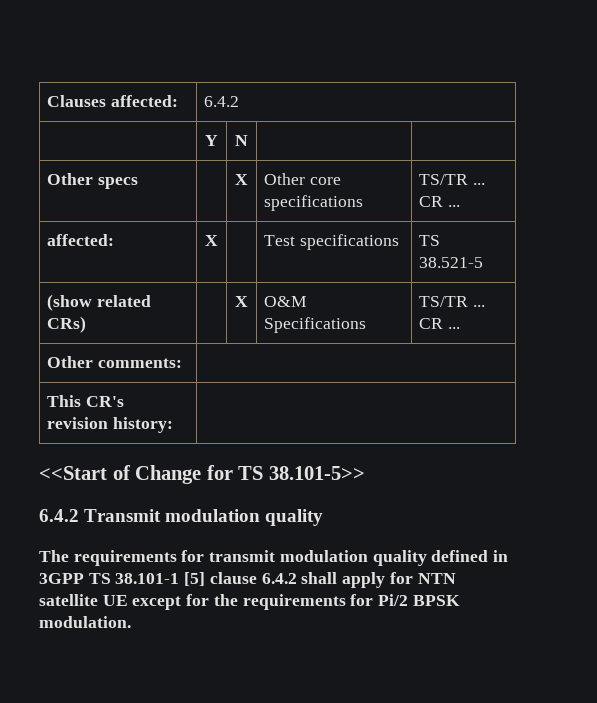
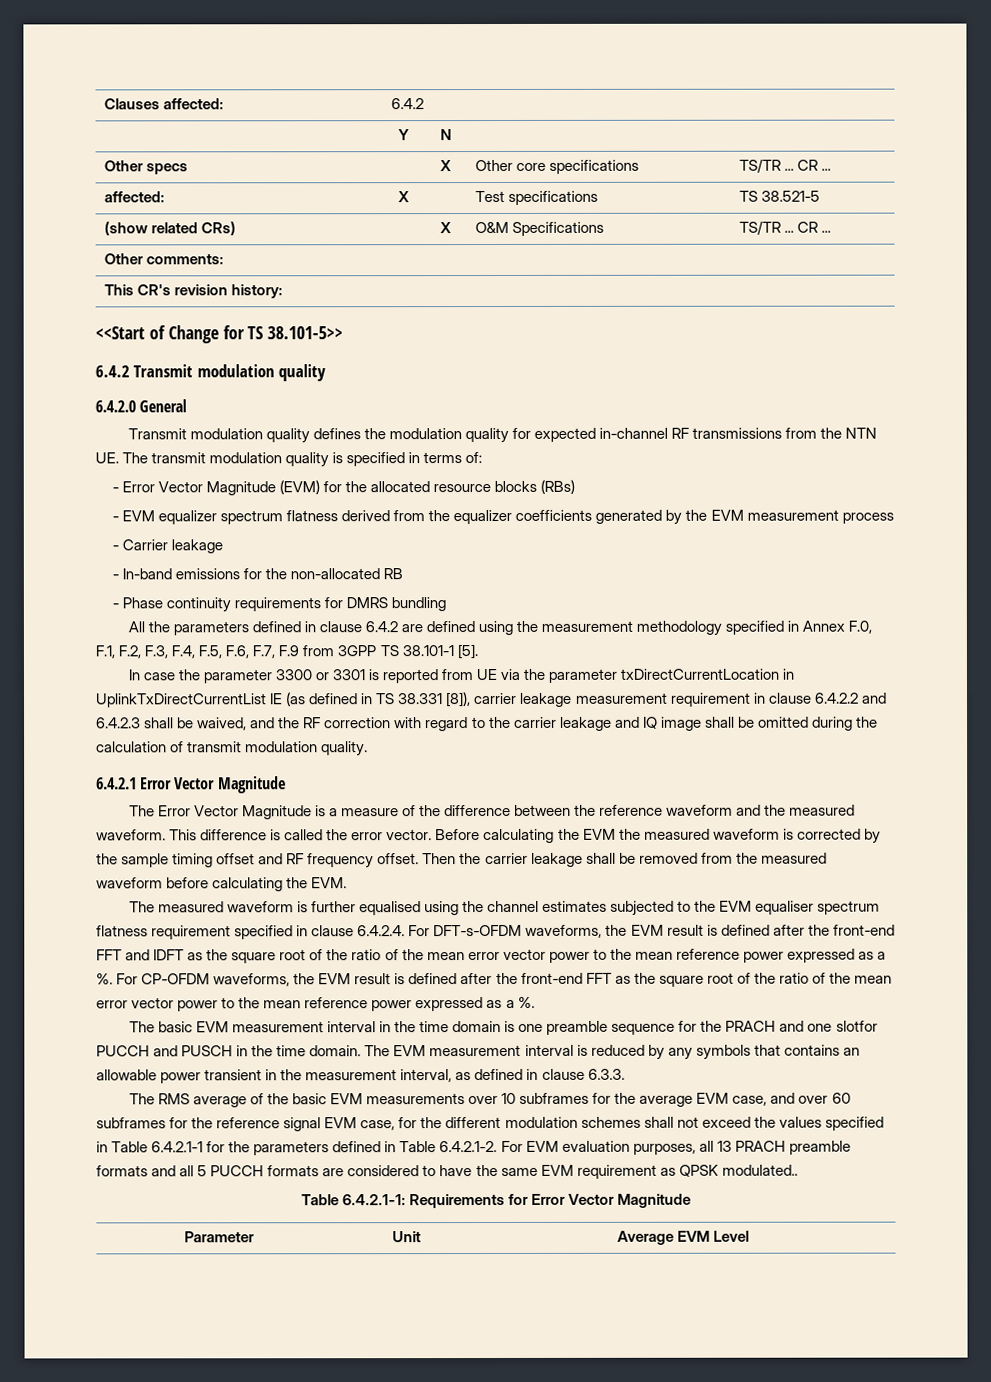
[39,550,509,566] [39,572,456,588] [39,594,460,610] [39,616,131,628] The requirements for transmit modulation quality defined in 3GPP TS 38.101-1 [5] clause 6.4.2 shall apply for NTN satellite UE except for the requirements for Pi/2 BPSK modulation. -> [95,399,188,413] [127,427,878,444] [95,452,483,468] [111,479,576,496] [111,509,894,525] [111,539,223,554] [111,568,404,580] [111,597,447,613] [127,620,873,636] [95,644,478,660] [127,668,795,684] [96,692,887,708] [96,716,879,732] [96,741,369,757] [96,776,286,794] [128,804,856,820] [96,828,881,844] [96,852,827,869] [96,877,348,892] [128,900,881,916] [96,924,895,940] [96,948,887,964] [96,972,893,987] [96,996,535,1012] [128,1020,878,1035] [96,1044,860,1060] [96,1068,625,1084] [128,1092,851,1108] [96,1116,884,1132] [96,1140,851,1156] [96,1164,798,1179] [300,1193,692,1209] [184,1231,255,1243] [391,1231,421,1243] [616,1230,750,1245] 6.4.2.0 General // Transmit modulation quality defines the modulation quality for expected in-channel RF transmissions from the NTN UE. The transmit modulation quality is specified in terms of: // - Error Vector Magnitude (EVM) for the allocated resource blocks (RBs) // - EVM equalizer spectrum flatness derived from the equalizer coefficients generated by the EVM measurement process // - Carrier leakage // - In-band emissions for the non-allocated RB // - Phase continuity requirements for DMRS bundling // All the parameters defined in clause 6.4.2 are defined using the measurement methodology specified in Annex F.0, F.1, F.2, F.3, F.4, F.5, F.6, F.7, F.9 from 3GPP TS 38.101-1 [5]. // In case the parameter 3300 or 3301 is reported from UE via the parameter txDirectCurrentLocation in UplinkTxDirectCurrentList IE (as defined in TS 38.331 [8]), carrier leakage measurement requirement in clause 6.4.2.2 and 6.4.2.3 shall be waived, and the RF correction with regard to the carrier leakage and IQ image shall be omitted during the calculation of transmit modulation quality. // 6.4.2.1 Error Vector Magnitude // The Error Vector Magnitude is a measure of the difference between the reference waveform and the measured waveform. This difference is called the error vector. Before calculating the EVM the measured waveform is corrected by the sample timing offset and RF frequency offset. Then the carrier leakage shall be removed from the measured waveform before calculating the EVM. // The measured waveform is further equalised using the channel estimates subjected to the EVM equaliser spectrum flatness requirement specified in clause 6.4.2.4. For DFT-s-OFDM waveforms, the EVM result is defined after the front-end FFT and IDFT as the square root of the ratio of the mean error vector power to the mean reference power expressed as a %. For CP-OFDM waveforms, the EVM result is defined after the front-end FFT as the square root of the ratio of the mean error vector power to the mean reference power expressed as a %. // The basic EVM measurement interval in the time domain is one preamble sequence for the PRACH and one slotfor PUCCH and PUSCH in the time domain. The EVM measurement interval is reduced by any symbols that contains an allowable power transient in the measurement interval, as defined in clause 6.3.3. // The RMS average of the basic EVM measurements over 10 subframes for the average EVM case, and over 60 subframes for the reference signal EVM case, for the different modulation schemes shall not exceed the values specified in Table 6.4.2.1-1 for the parameters defined in Table 6.4.2.1-2. For EVM evaluation purposes, all 13 PRACH preamble formats and all 5 PUCCH formats are considered to have the same EVM requirement as QPSK modulated.. // Table 6.4.2.1-1: Requirements for Error Vector Magnitude // Parameter | Unit | Average EVM Level

